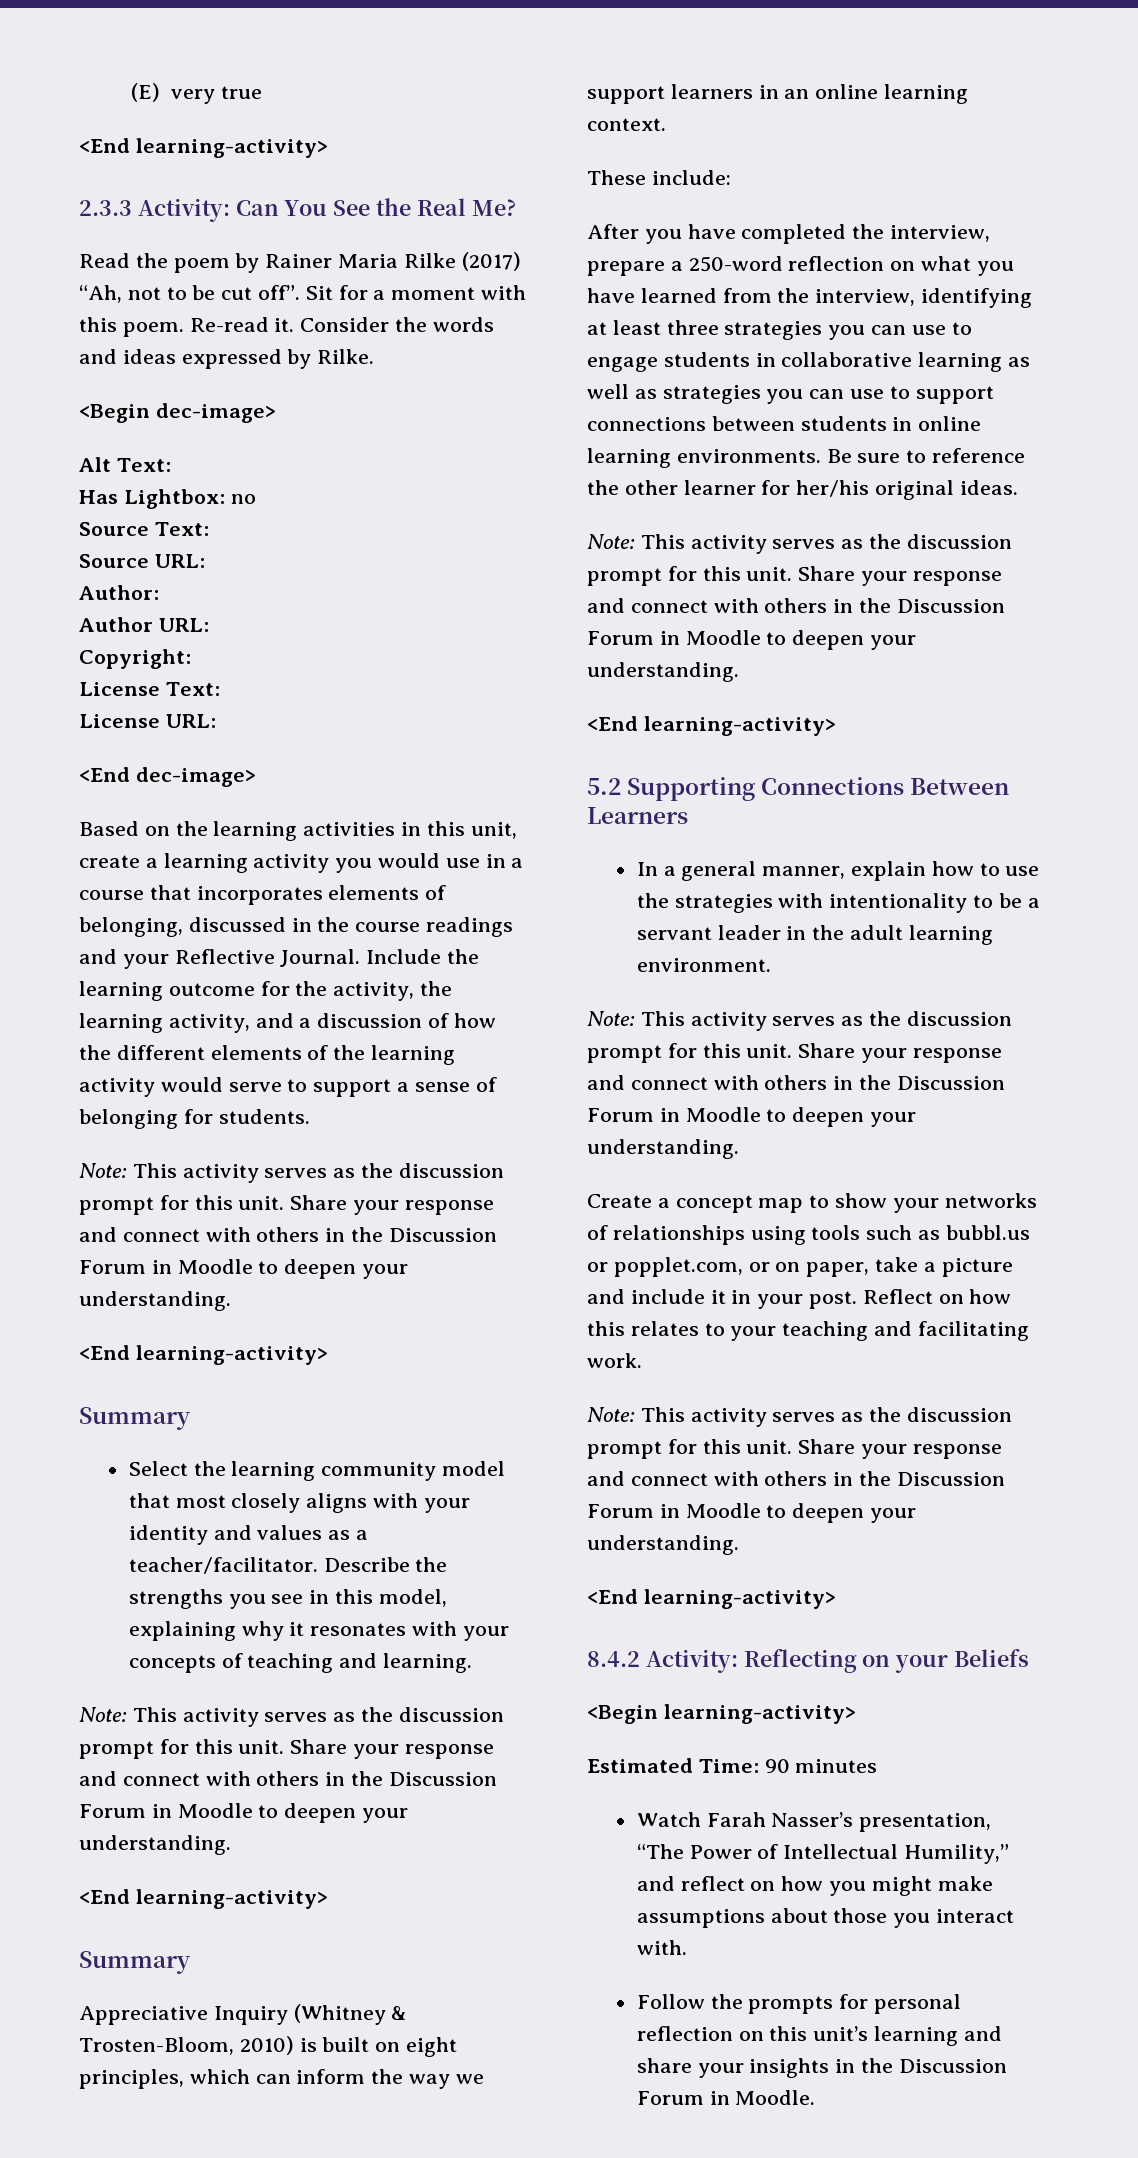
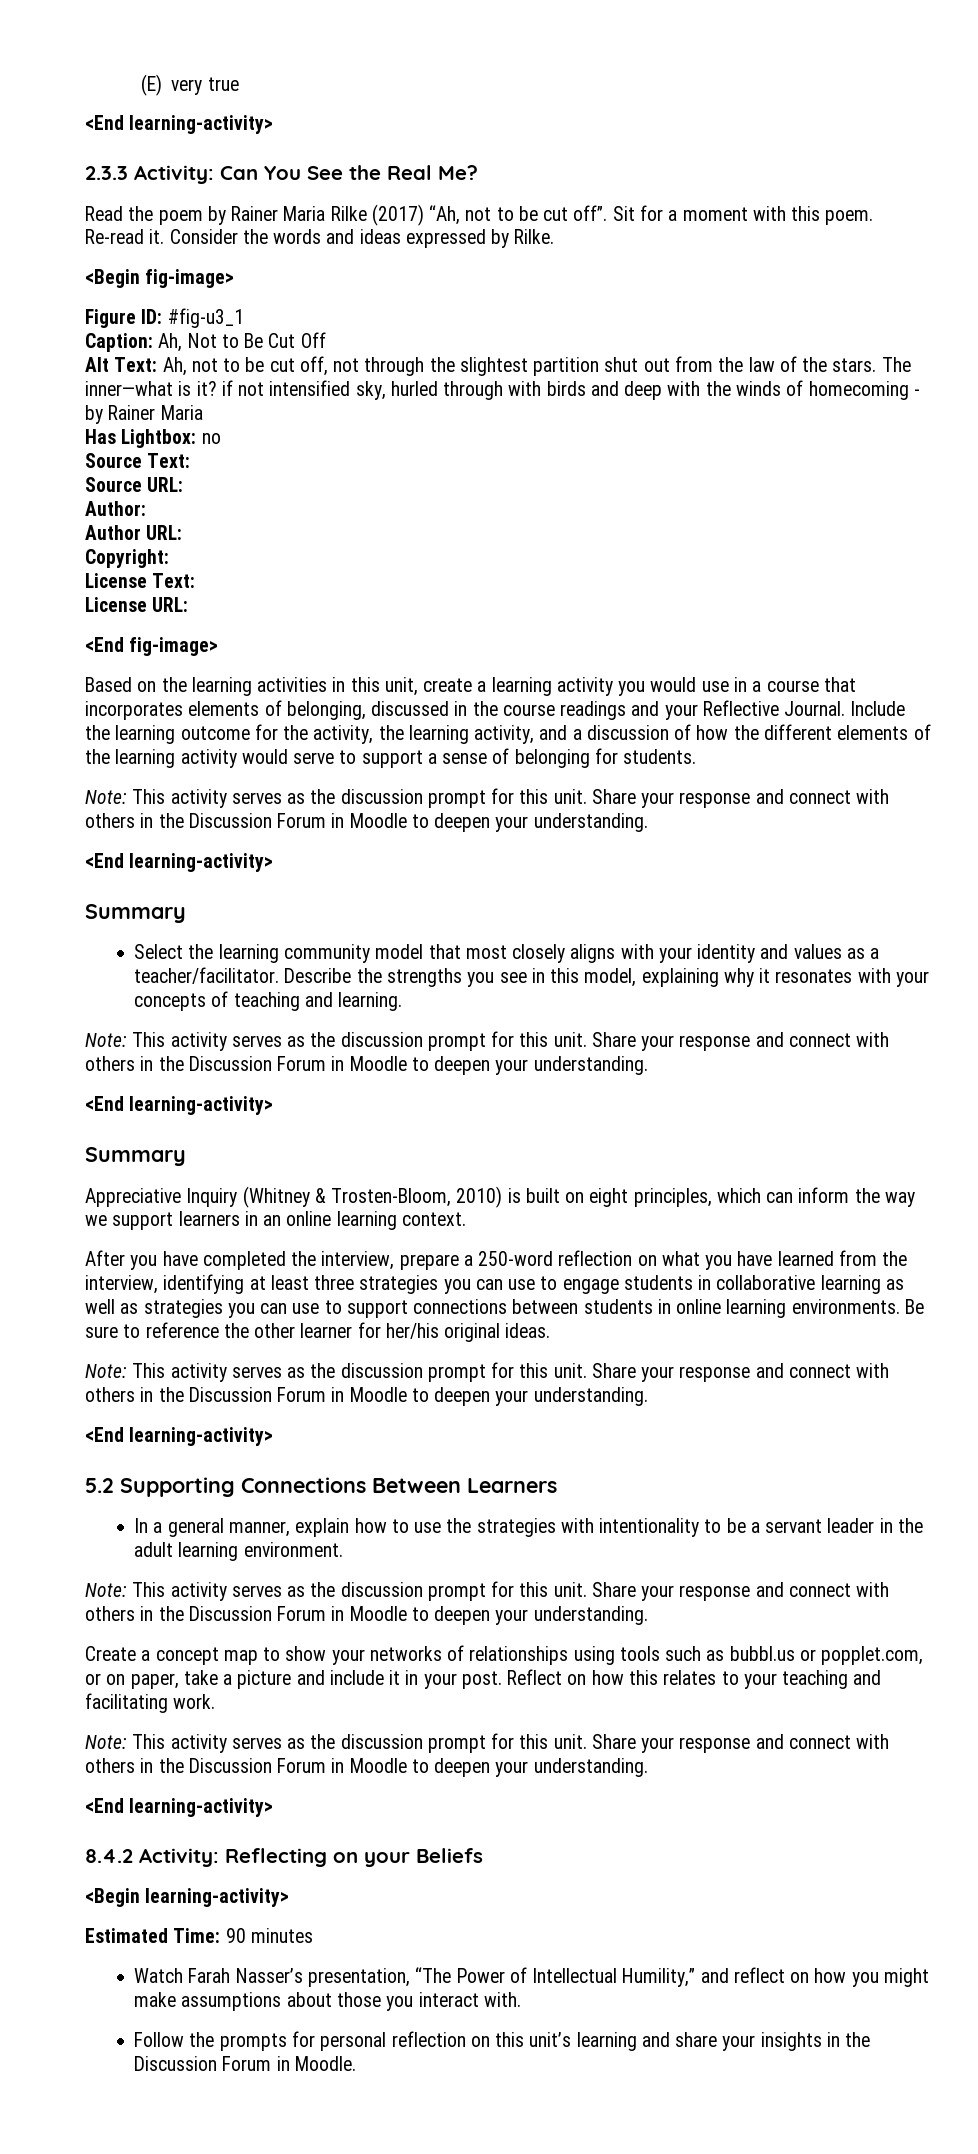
[155,403,276,423] [79,457,171,472] dec-image> // Alt Text: -> [145,269,235,288] [85,308,244,328] [85,332,326,352] [85,356,911,376] [85,380,920,400] [85,405,203,424] fig-image> // Figure ID: #fig-u3_1 // Caption: Ah, Not to Be Cut Off // Alt Text: Ah, not to be cut off, not through the slightest partition shut out from the law of the stars. The inner—what is it? if not intensified sky, hurled through with birds and deep with the winds of homecoming - by Rainer Maria
[135,767,256,787] dec-image> -> [129,637,219,656] fig-image>
[587,170,731,185] // These include: -> (466, 1219) none

